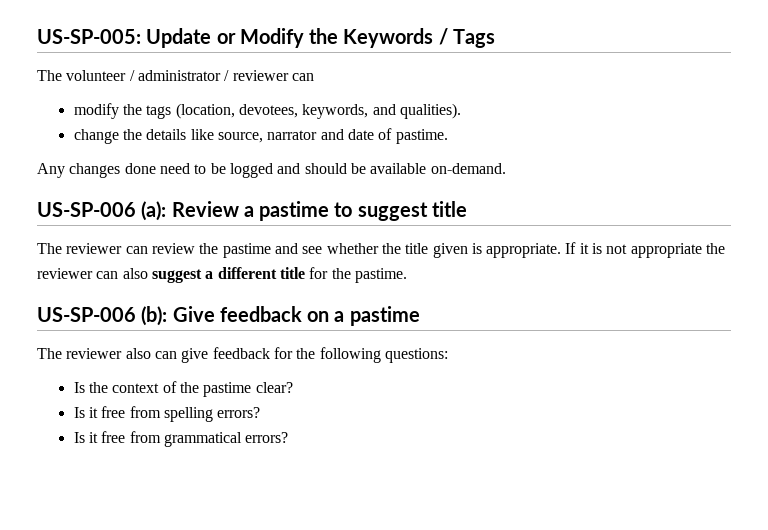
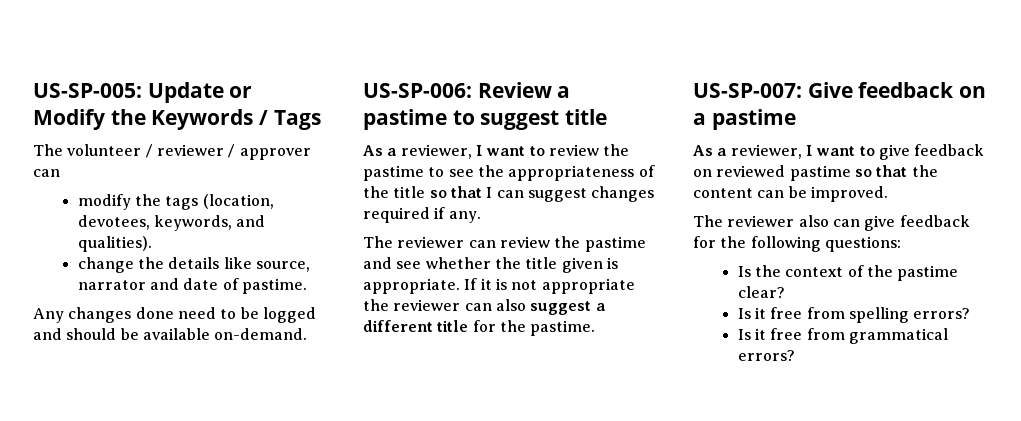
[137,70,289,81] administrator / reviewer -> [156,144,311,160] reviewer / approver
[37,201,167,221] US-SP-006 (a): -> [363,83,472,98] US-SP-006:
(467, 209) none -> [363,144,630,159] [363,165,655,181] [363,186,655,202] [363,207,481,223] // As a reviewer, I want to review the pastime to see the appropriateness of the title so that I can suggest changes required if any.
[37,306,168,326] US-SP-006 (b): -> [693,83,802,98] US-SP-007:
(420, 316) none -> [693,144,985,160] [693,165,938,181] [693,186,888,202] // As a reviewer, I want to give feedback on reviewed pastime so that the content can be improved.

